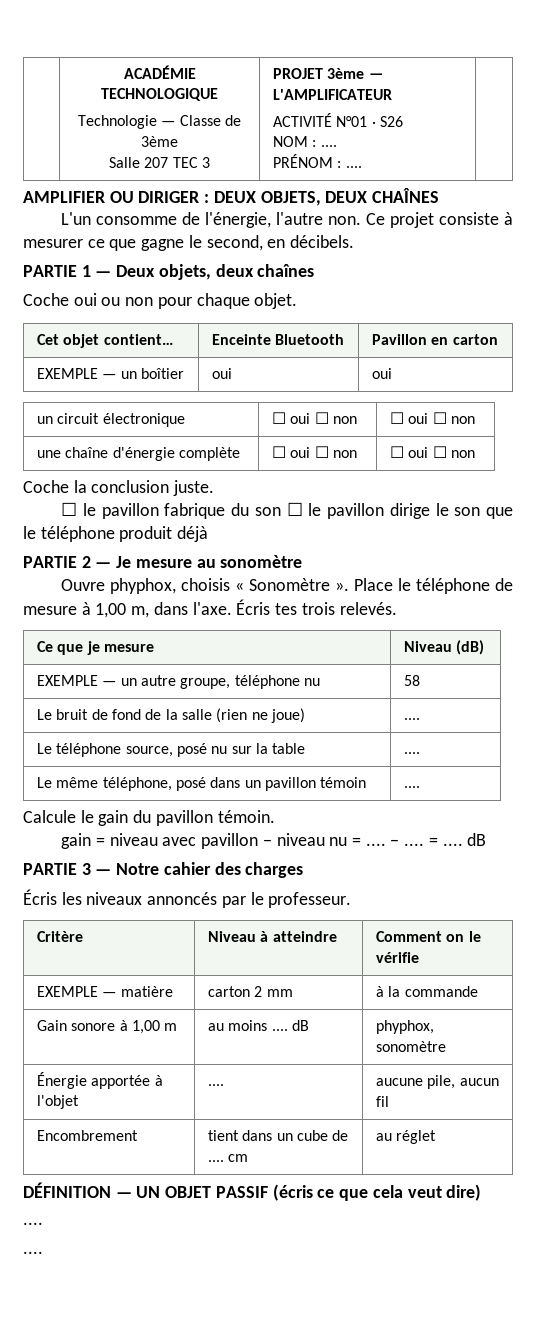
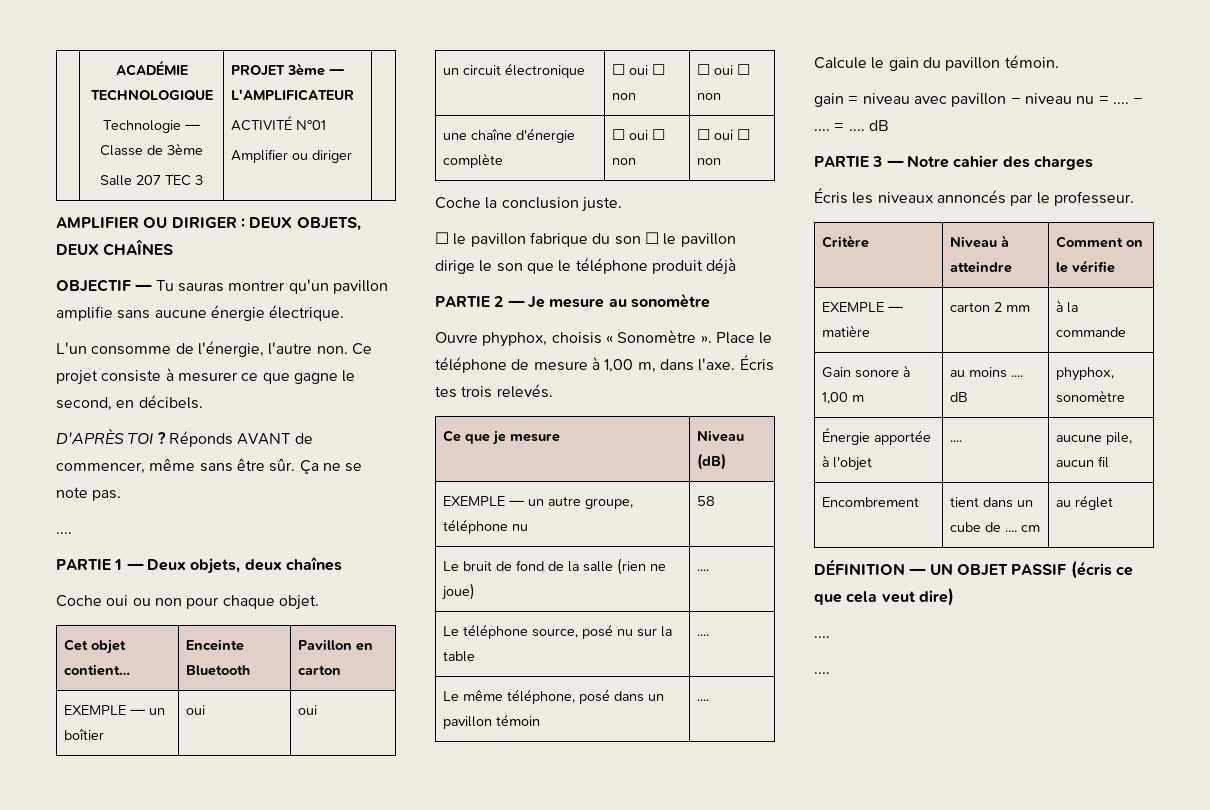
[371,116,403,127] [272,136,337,147] [272,154,362,168] · S26 // NOM : .... // PRÉNOM : .... -> [230,149,352,163] // Amplifier ou diriger
(440, 195) none -> [56,279,388,294] [56,305,345,321] // OBJECTIF — Tu sauras montrer qu'un pavillon amplifie sans aucune énergie électrique.
(355, 241) none -> [56,428,313,447] [56,458,363,474] [56,487,122,501] [56,532,72,534] // D'APRÈS TOI ? Réponds AVANT de commencer, même sans être sûr. Ça ne se note pas. // ....

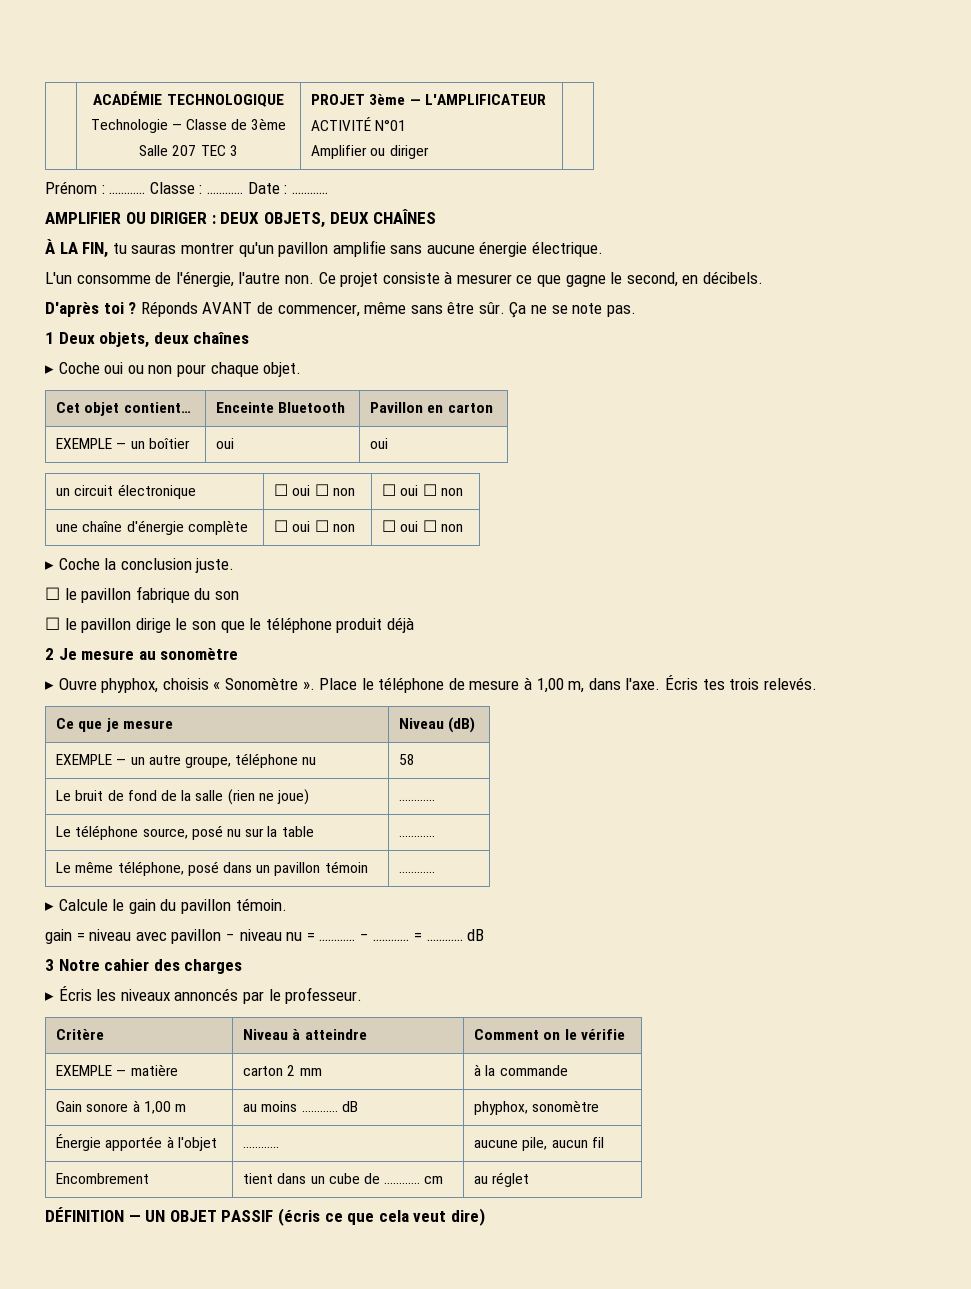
(352, 156) none -> [45,181,328,194] // Prénom : ………… Classe : ………… Date : …………
[56,279,174,292] OBJECTIF — Tu -> [45,239,127,258] À LA FIN, tu
[56,428,154,444] D'APRÈS TOI -> [45,302,124,317] D'après toi
[56,532,72,534] [56,559,144,570] .... // PARTIE 1 — -> [45,332,54,344] 1
(342, 564) none -> [45,365,54,374] ▸
(721, 161) none -> [45,561,54,570] ▸
(641, 240) none -> (239, 595) //
[435,296,525,307] PARTIE 2 — -> [45,648,54,660] 2
(710, 300) none -> [45,681,54,690] ▸
[696,569,709,571] .... -> [399,799,436,801] …………
[696,634,709,636] .... -> [399,835,436,837] …………
[696,699,709,701] .... // -> [399,871,436,873] [45,902,54,911] ………… // ▸
[1112,98,1144,104] [814,120,889,131] [814,156,904,167] .... − .... = .... dB // PARTIE 3 — -> [319,929,485,941] [45,959,54,971] ………… − ………… = ………… dB // 3
(1093, 163) none -> [45,992,54,1001] ▸
[1010,375,1023,377] .... -> [301,1110,338,1112] …………
[949,440,962,442] .... -> [243,1146,280,1148] …………
[1004,530,1017,532] .... -> [384,1182,421,1184] …………
[814,636,830,638] [814,672,830,674] // .... // .... -> (485, 1217) none

